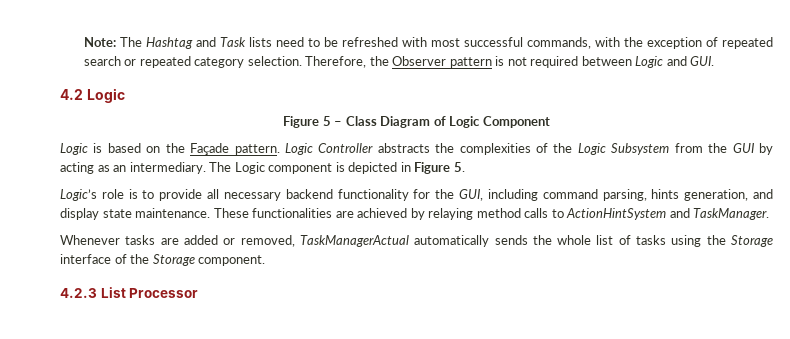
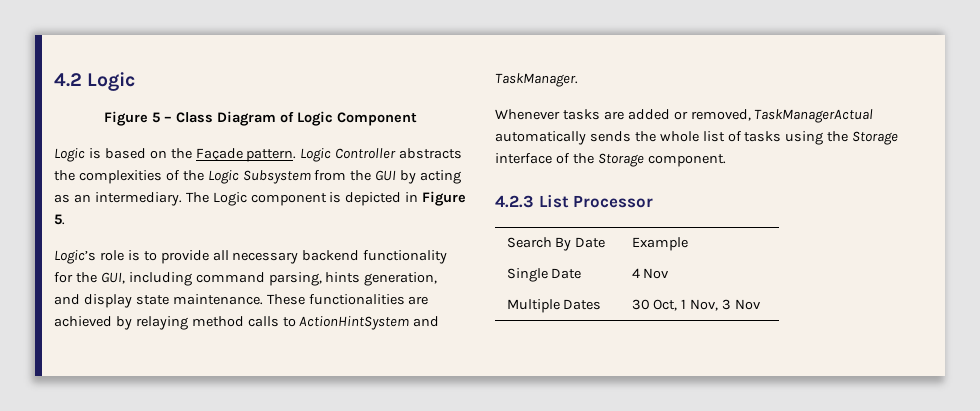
[83,37,773,49] [83,56,715,68] Note: The Hashtag and Task lists need to be refreshed with most successful commands, with the exception of repeated search or repeated category selection. Therefore, the Observer pattern is not required between Logic and GUI. // -> (54, 80) none
(199, 293) none -> [506,237,606,251] [631,237,688,251] [506,268,582,282] [631,268,670,279] [506,299,602,313] [631,299,762,311] // Search By Date | Example // Single Date | 4 Nov // Multiple Dates | 30 Oct, 1 Nov, 3 Nov

